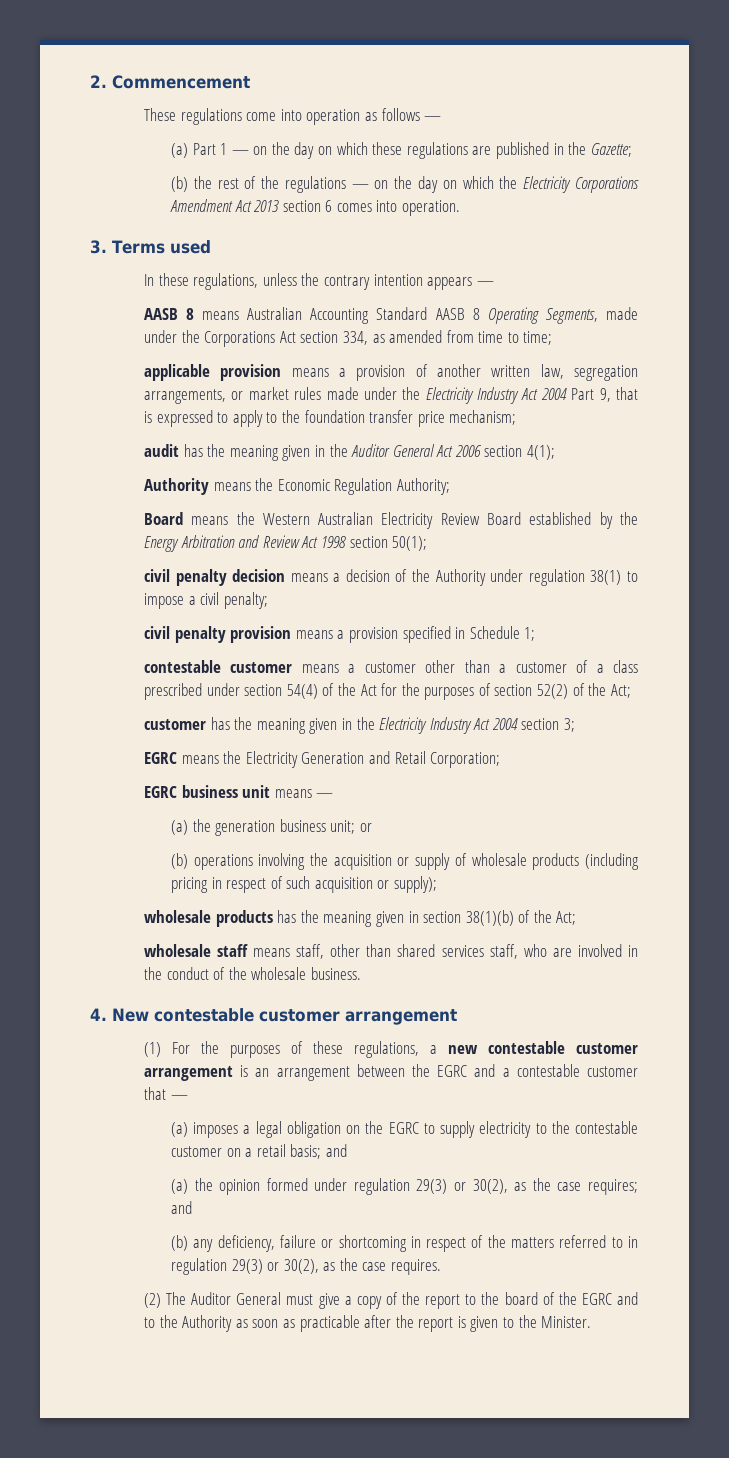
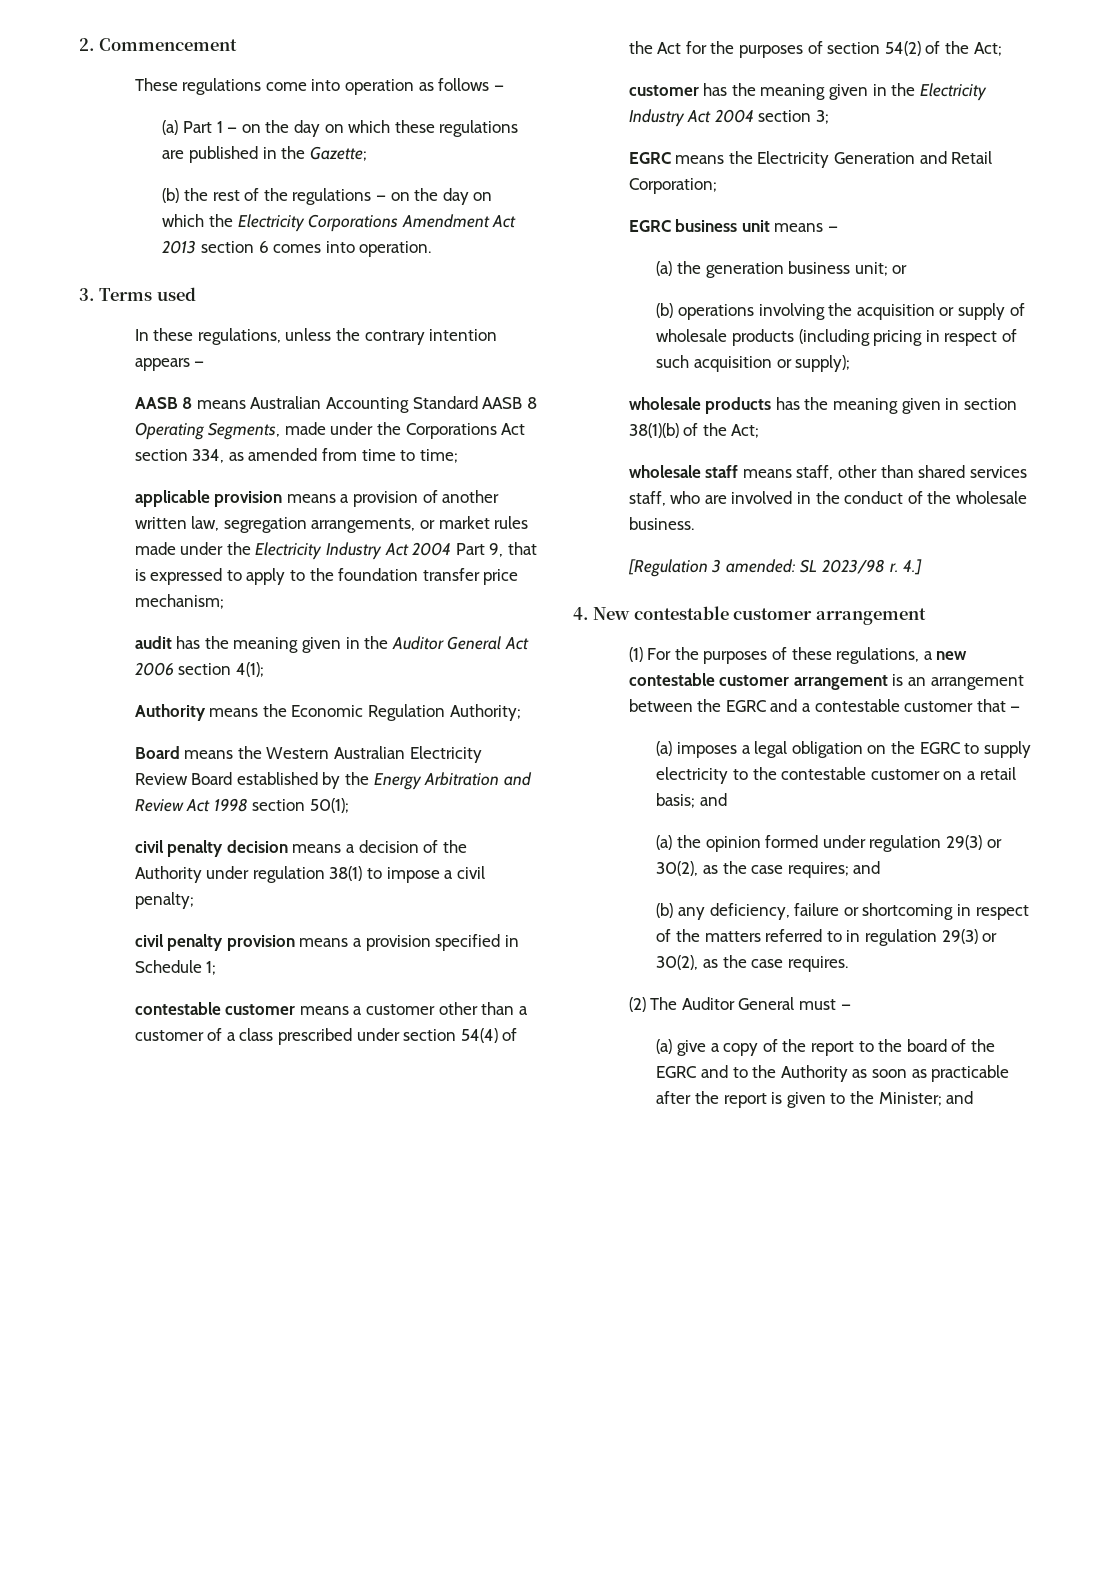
[537,684,569,699] 52(2) -> [884,41,921,56] 54(2)
(361, 973) none -> [627,559,923,577] // [Regulation 3 amended: SL 2023/98 r. 4.]
(314, 1299) none -> [840,1004,851,1010] [656,1039,673,1054] — // (a)
[541,1316,592,1328] Minister. -> [878,1091,974,1106] Minister; and

